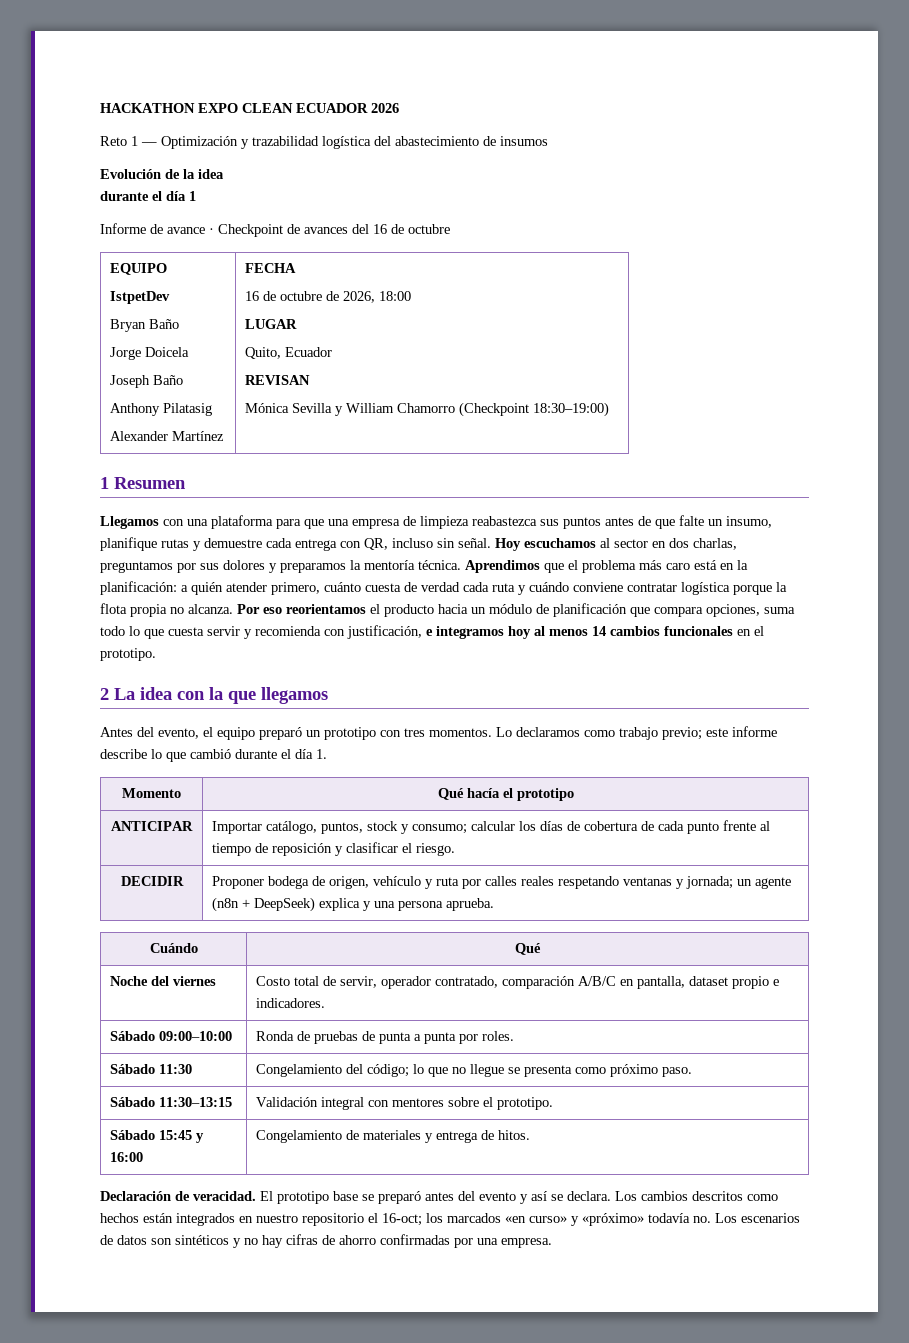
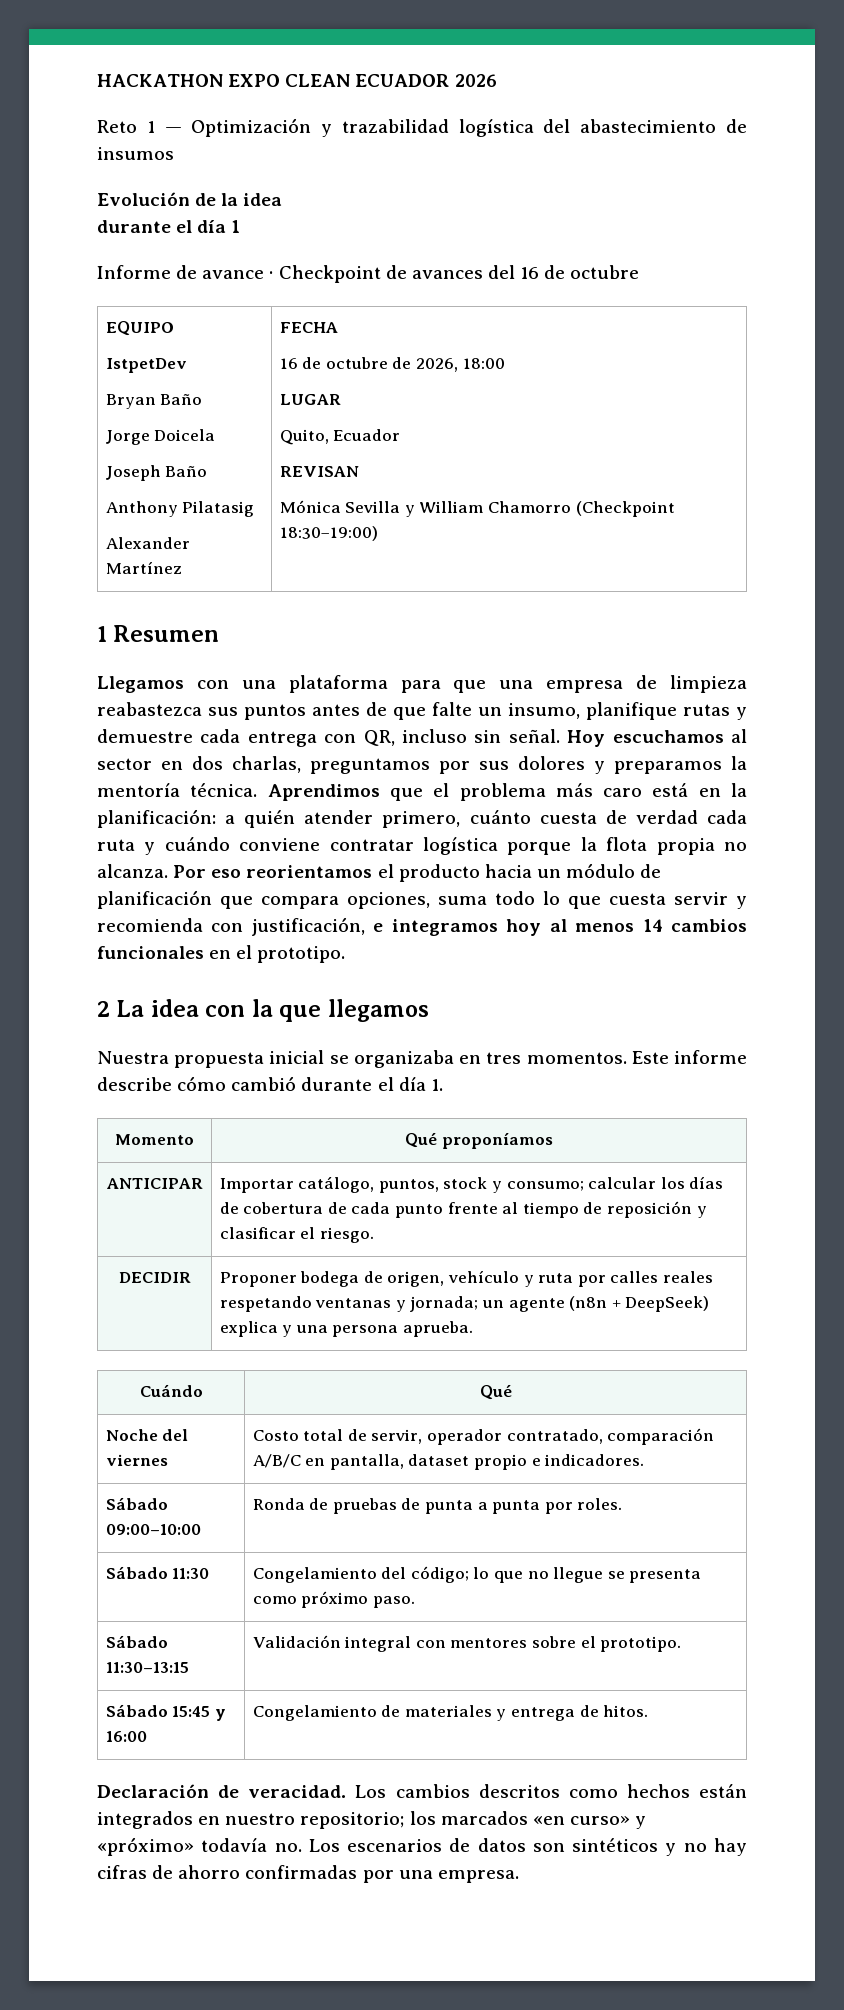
[100,726,777,740] [100,749,186,762] Antes del evento, el equipo preparó un prototipo con tres momentos. Lo declaramos como trabajo previo; este informe describe lo que -> [97,1050,747,1068] [97,1076,227,1091] Nuestra propuesta inicial se organizaba en tres momentos. Este informe describe cómo
[466,788,574,801] hacía el prototipo -> [441,1133,553,1149] proponíamos
[260,1191,611,1204] El prototipo base se preparó antes del evento y así se declara. -> (347, 1791) none
[302,1213,422,1226] repositorio el 16-oct; -> [300,1812,405,1829] repositorio;

